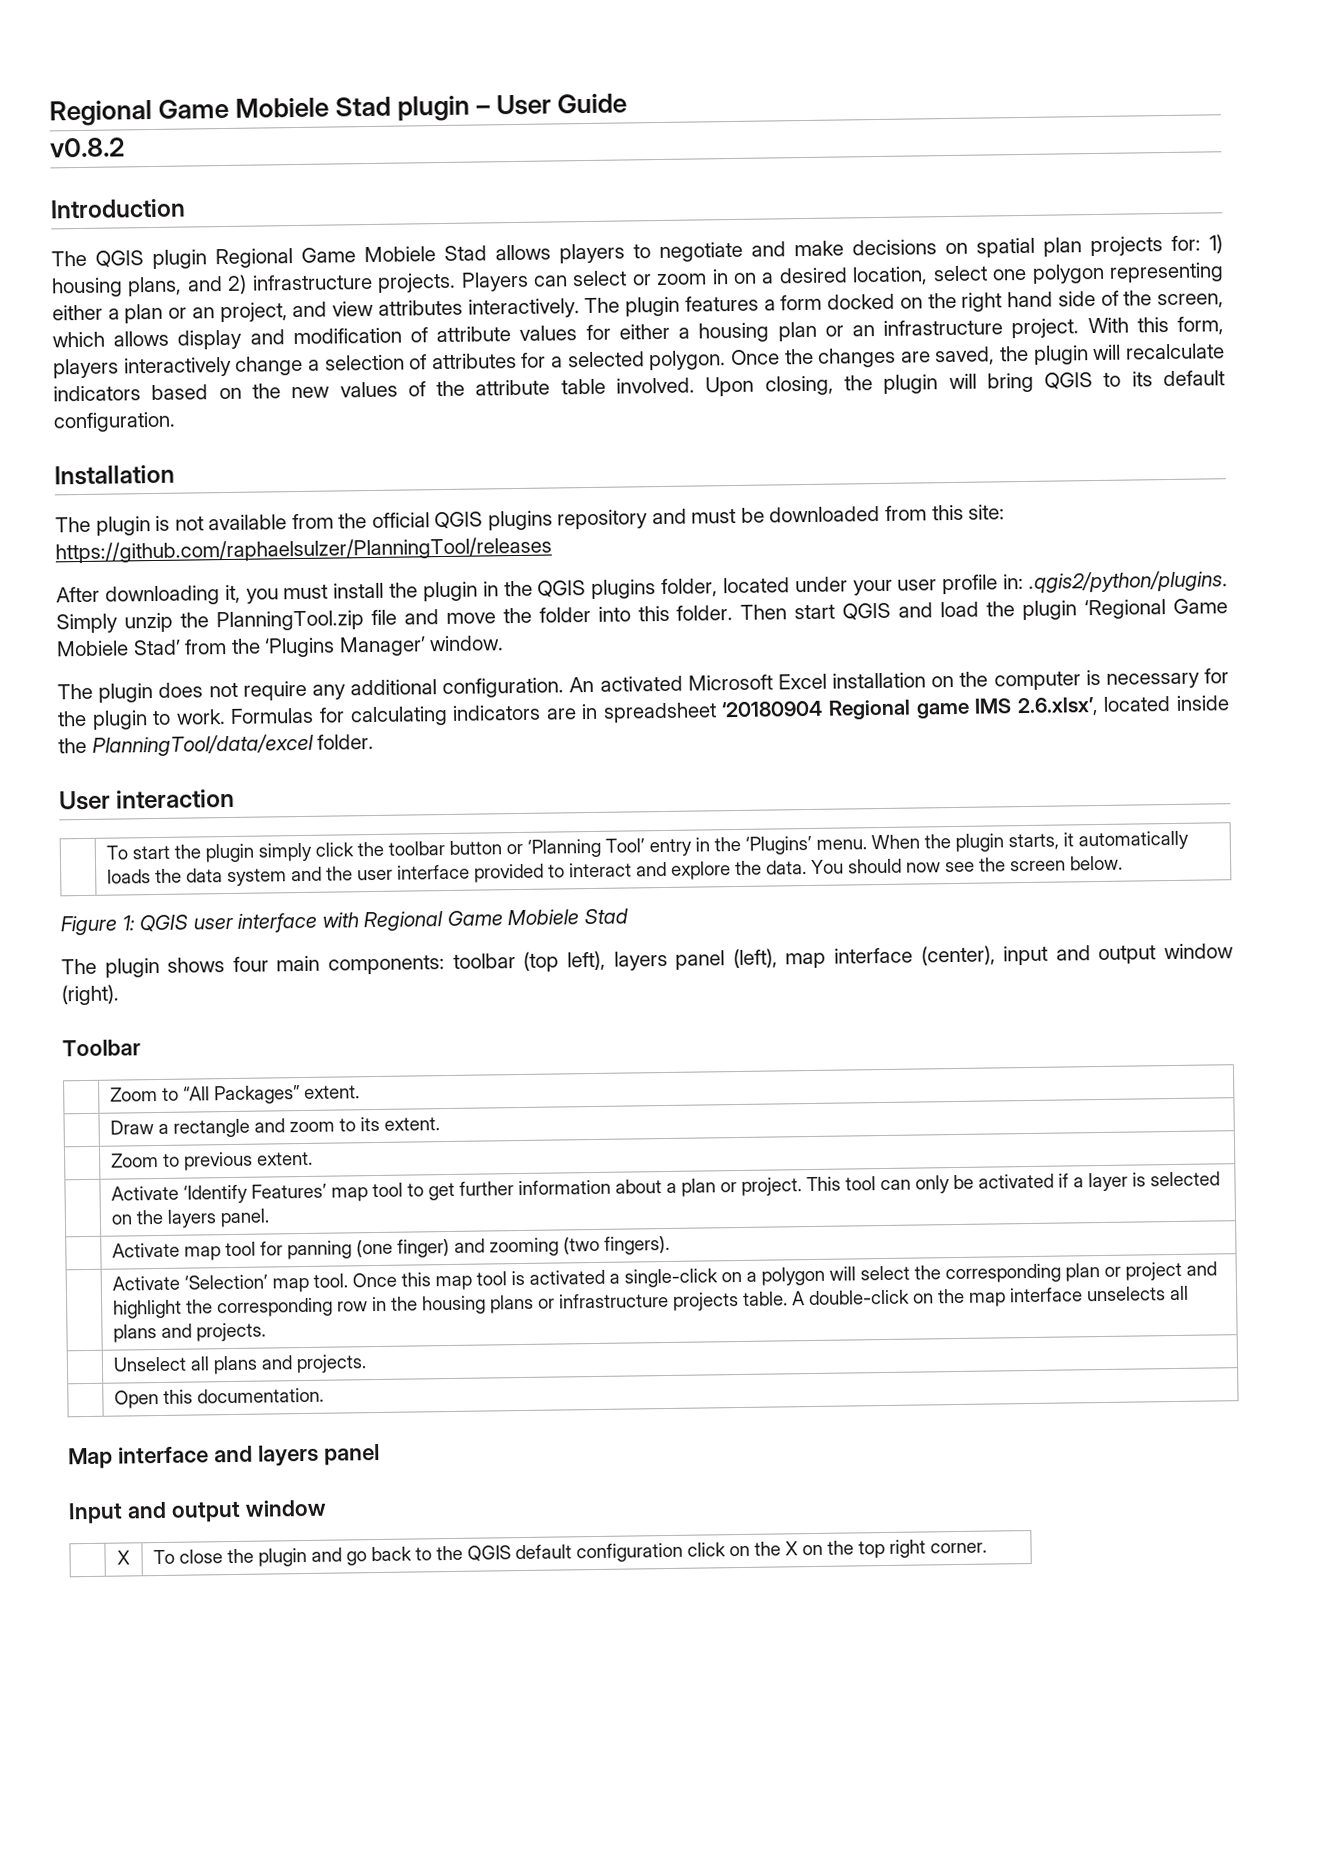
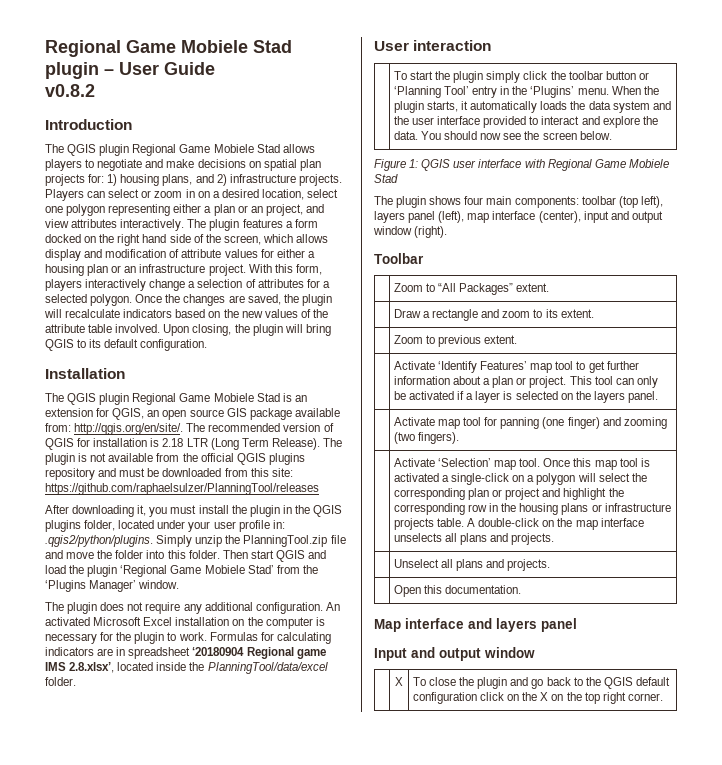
(91, 524) none -> [67,393,307,405] [45,408,340,420] [45,423,334,435] [45,438,342,450] QGIS plugin Regional Game Mobiele Stad is an extension for QGIS, an open source GIS package available from: http://qgis.org/en/site/. The recommended version of QGIS for installation is 2.18 LTR (Long Term Release). The
[1016,697,1099,717] 2.6.xlsx’, -> [69,662,115,673] 2.8.xlsx’,

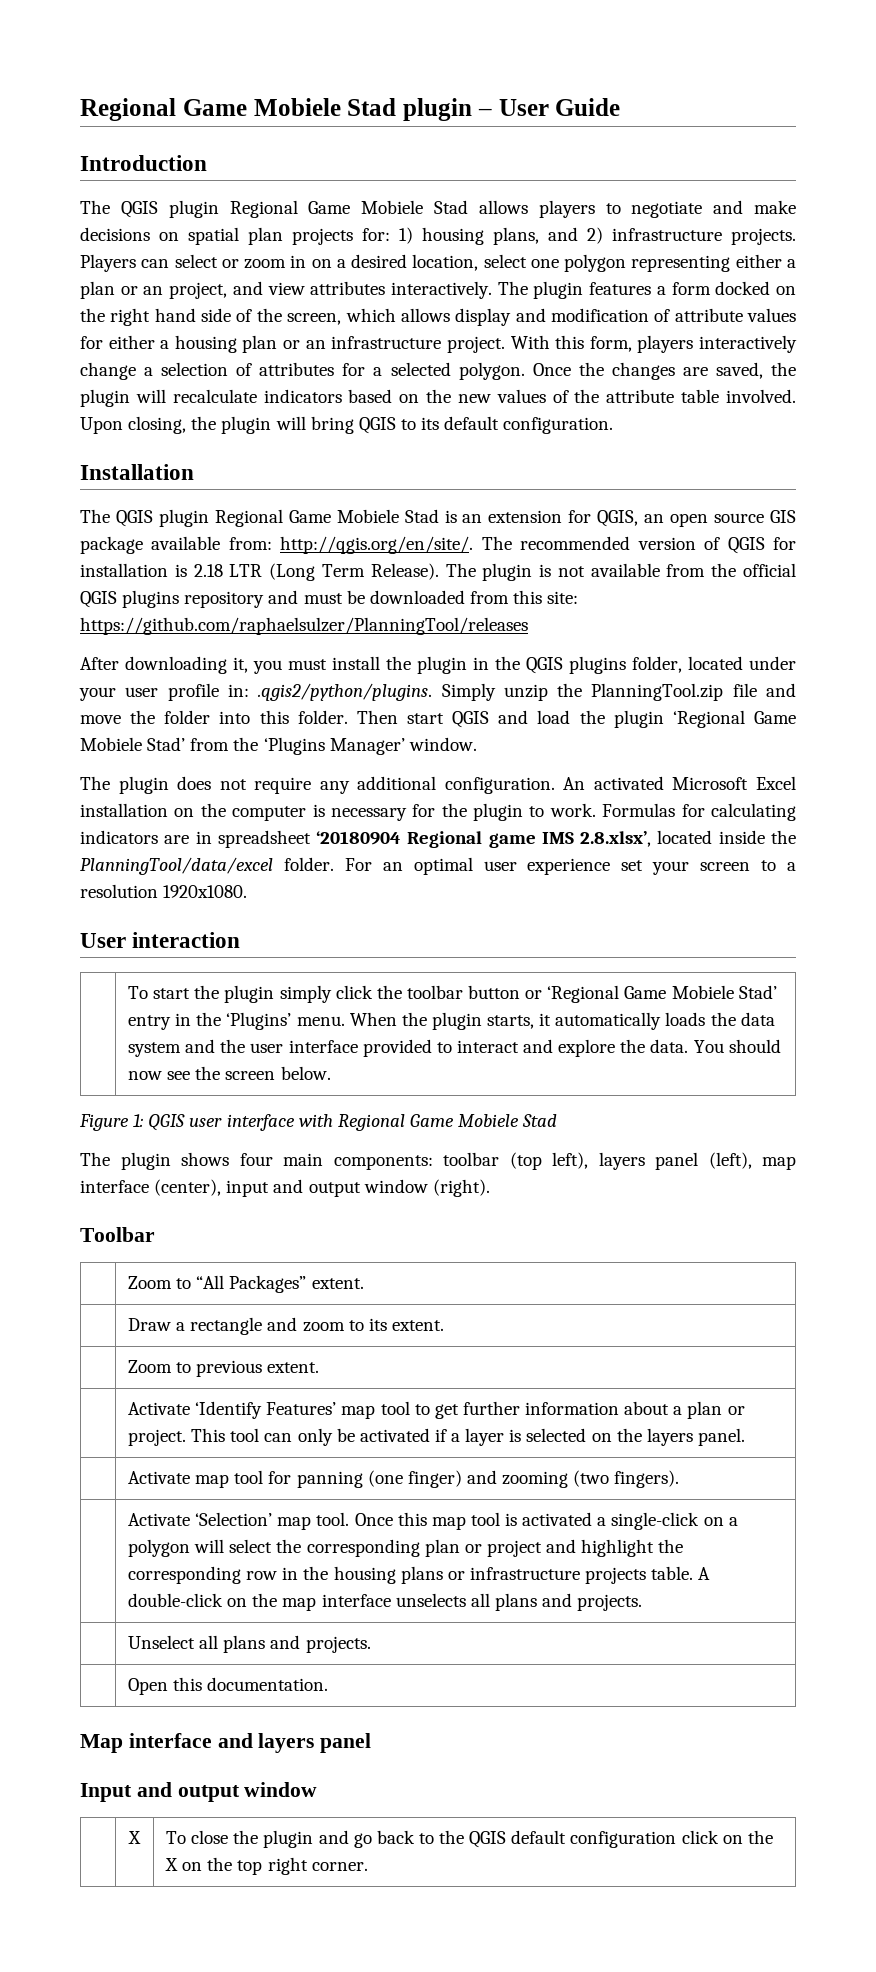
[45,84,95,97] // v0.8.2 -> (621, 107) none
(76, 681) none -> [344,857,796,875] [80,884,248,898] For an optimal user experience set your screen to a resolution 1920x1080.
[393,86,469,98] ‘Planning Tool’ -> [547,985,777,1003] ‘Regional Game Mobiele Stad’

